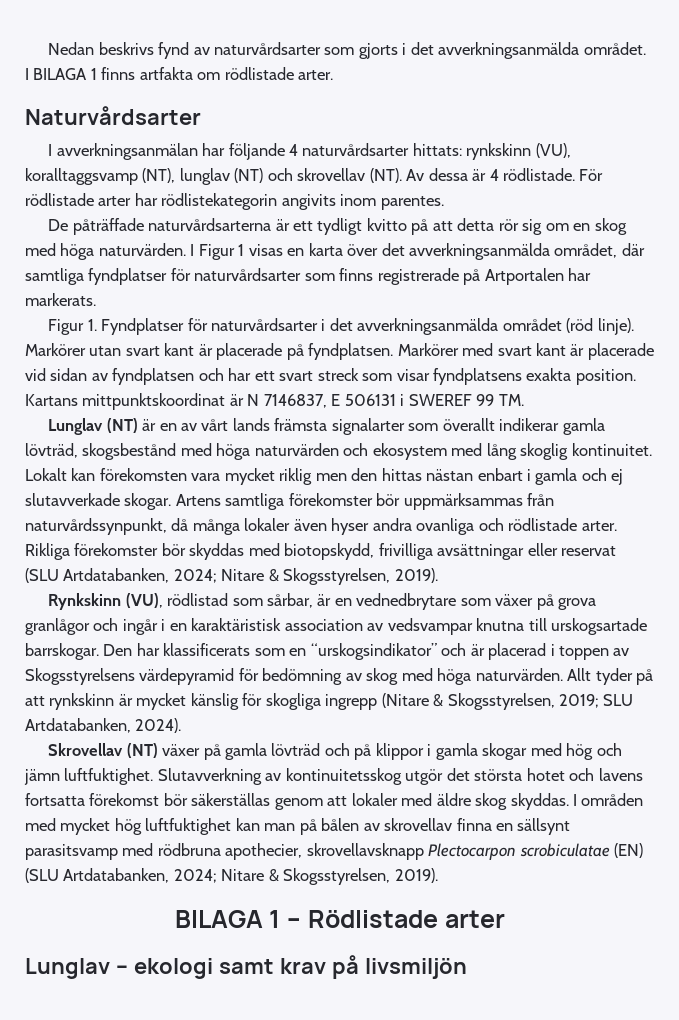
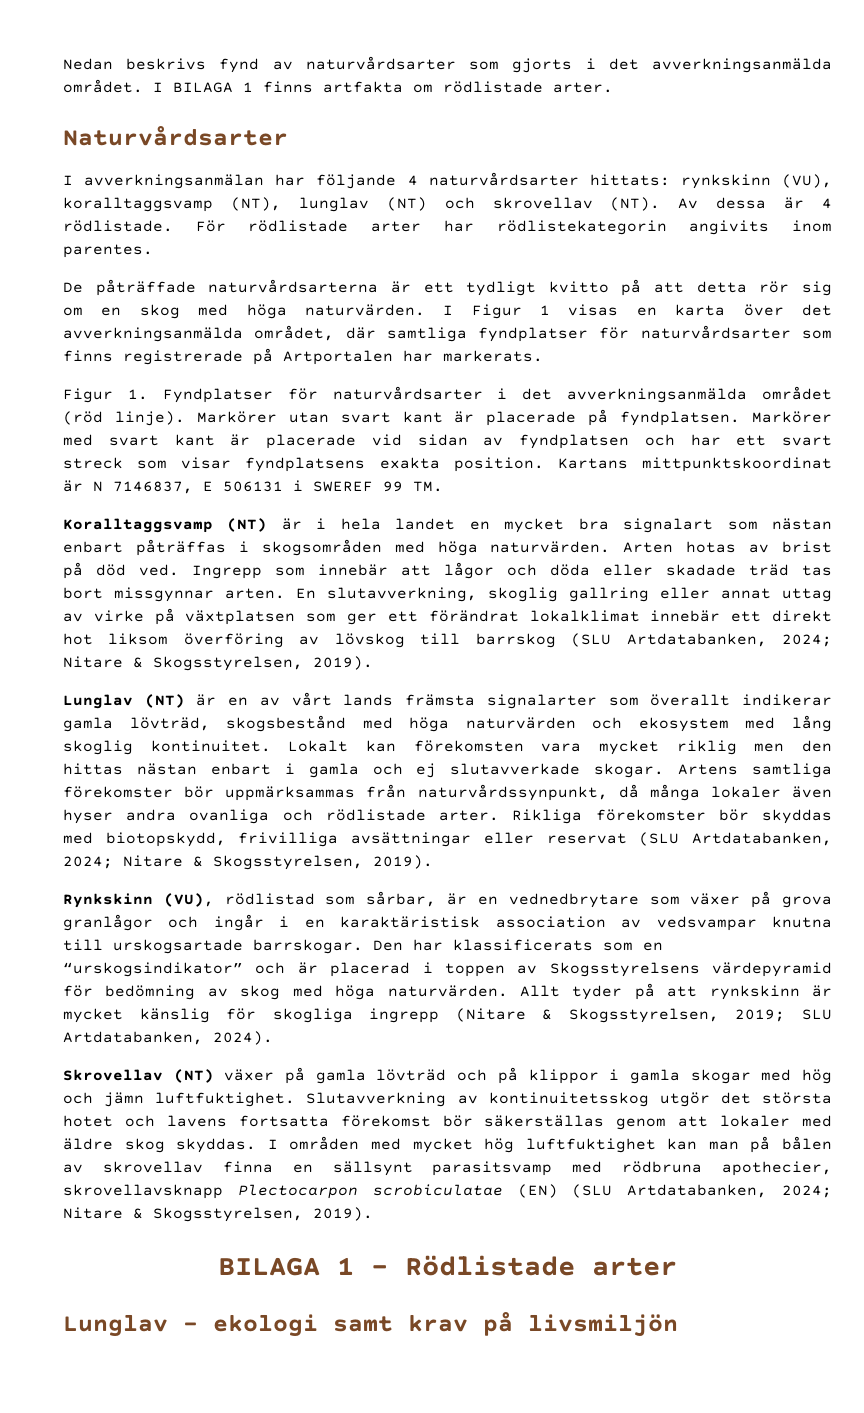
(524, 400) none -> [63,518,832,533] [63,539,832,556] [63,562,832,579] [63,587,832,602] [63,608,833,625] [63,633,833,648] [63,656,373,671] // Koralltaggsvamp (NT) är i hela landet en mycket bra signalart som nästan enbart påträffas i skogsområden med höga naturvärden. Arten hotas av brist på död ved. Ingrepp som innebär att lågor och döda eller skadade träd tas bort missgynnar arten. En slutavverkning, skoglig gallring eller annat uttag av virke på växtplatsen som ger ett förändrat lokalklimat innebär ett direkt hot liksom överföring av lövskog till barrskog (SLU Artdatabanken, 2024; Nitare & Skogsstyrelsen, 2019).

